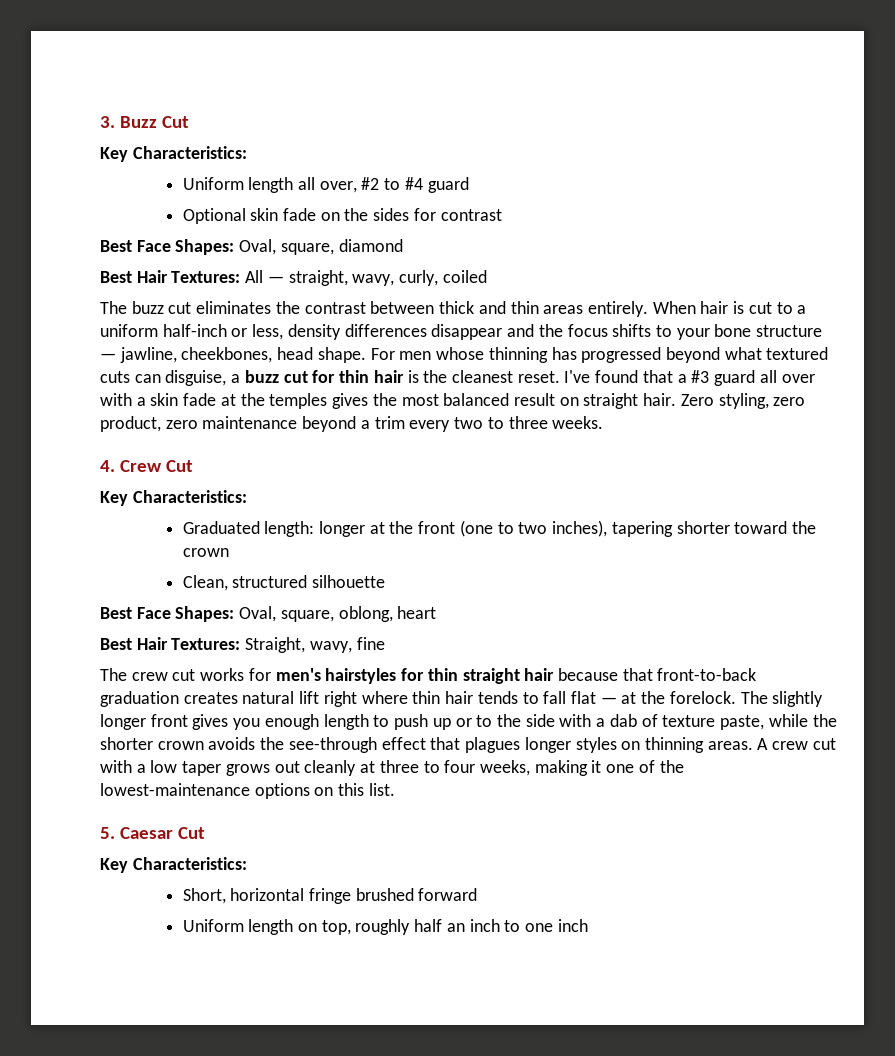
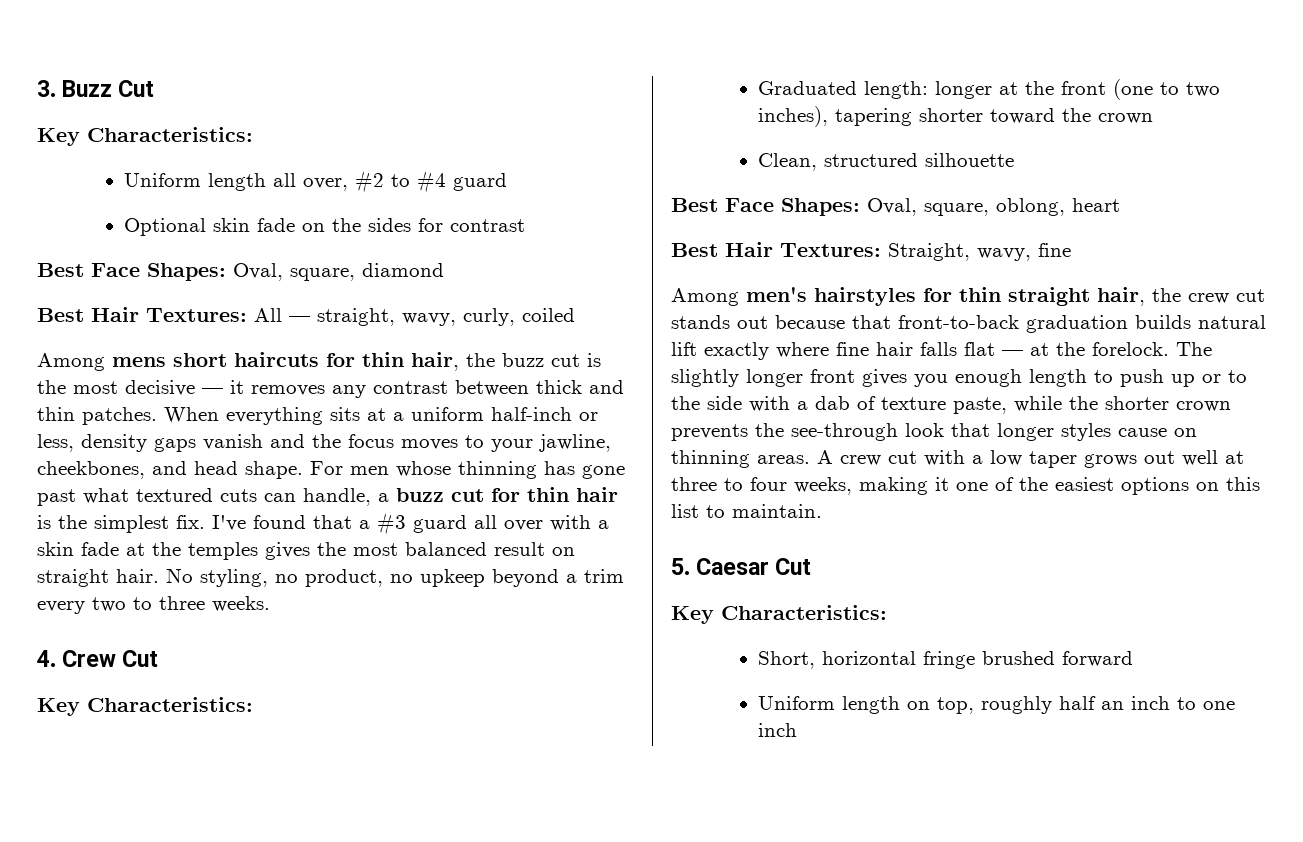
[100,301,300,314] The buzz cut eliminates the -> [37,352,601,371] [37,380,366,398] Among mens short haircuts for thin hair, the buzz cut is the most decisive — it removes any
[543,301,793,317] areas entirely. When hair is cut to -> [82,407,386,425] patches. When everything sits at
[344,324,503,340] differences disappear -> [154,434,263,452] gaps vanish
[612,324,652,337] shifts -> [401,439,458,450] moves
[714,324,823,337] [100,353,116,360] bone structure — -> (533, 445) none
(273, 355) none -> [152,461,187,475] and
[581,347,720,363] progressed beyond -> [582,465,625,479] [37,489,76,506] gone past
[165,370,227,386] disguise, -> [303,488,371,506] handle,
[451,370,560,383] cleanest reset. -> [94,515,205,533] simplest fix.
[680,393,806,409] [100,416,298,432] Zero styling, zero product, zero maintenance -> [166,568,485,587] No styling, no product, no upkeep
[100,668,271,681] The crew cut works for -> [671,288,739,306] Among
[524,668,555,681] hair -> [1097,287,1265,306] [671,315,768,329] hair, the crew cut stands out
[183,692,238,704] creates -> [1135,315,1191,329] builds
[323,691,567,707] right where thin hair tends to fall -> [704,342,957,360] exactly where fine hair falls
[208,737,256,750] avoids -> [671,424,748,441] prevents
[381,737,521,753] effect that plagues -> [905,423,990,437] look that
(617, 745) none -> [1118,428,1167,437] cause
[304,760,357,776] cleanly -> [1182,450,1218,466] well
[100,783,250,796] lowest-maintenance -> [1055,477,1114,491] easiest
[368,783,395,796] list. -> [671,504,822,518] list to maintain.

